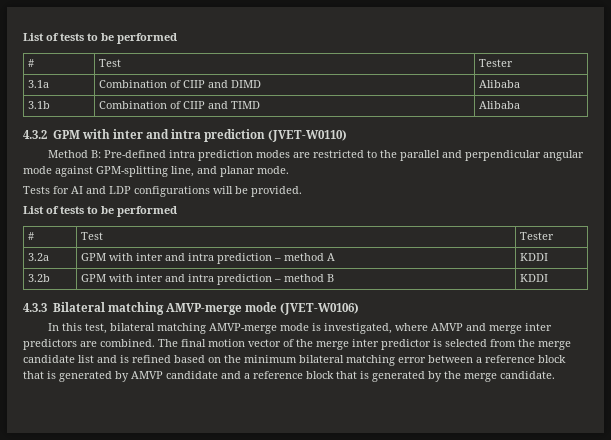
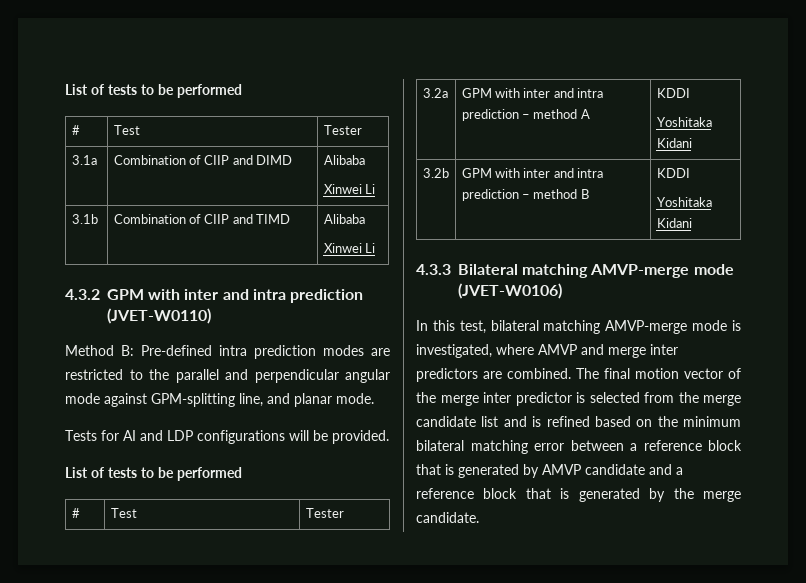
(521, 84) none -> [323,184,375,194] // Xinwei Li
(521, 105) none -> [323,243,375,253] // Xinwei Li
(549, 257) none -> [656,117,712,127] [656,138,692,148] // Yoshitaka Kidani
(549, 278) none -> [656,197,712,207] [656,218,692,228] // Yoshitaka Kidani

